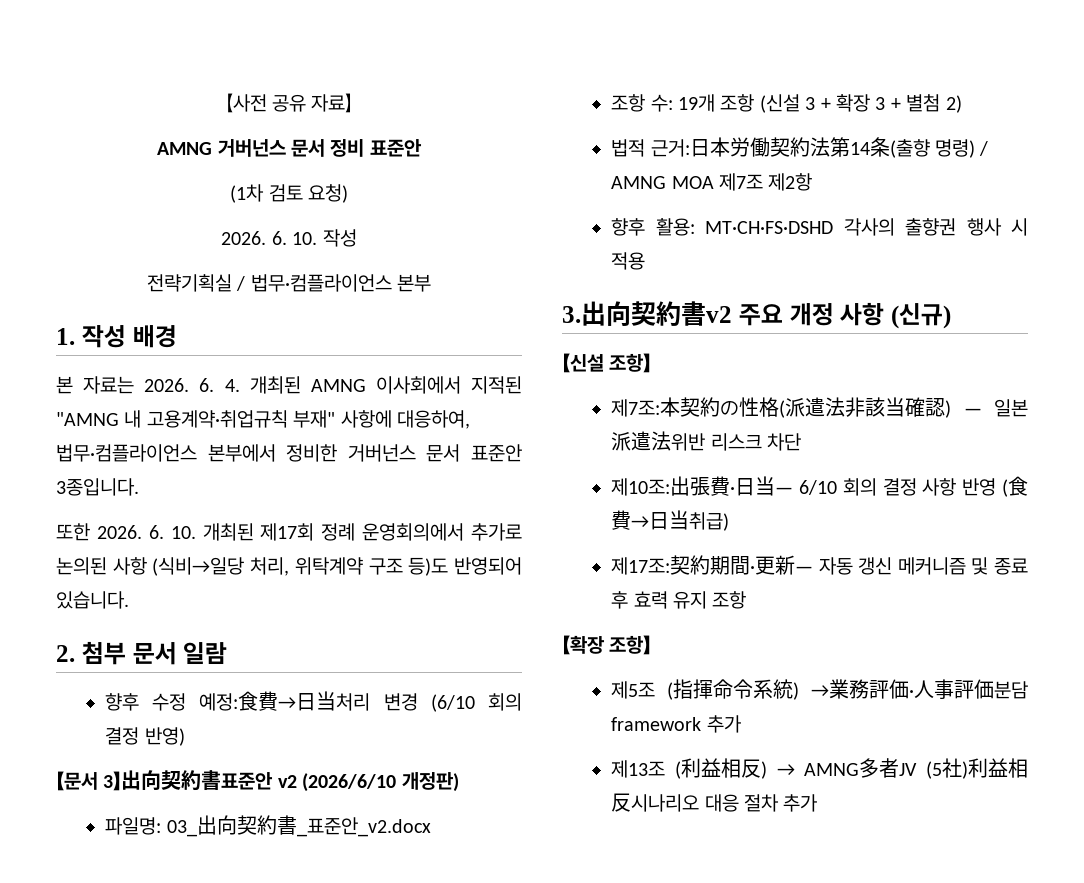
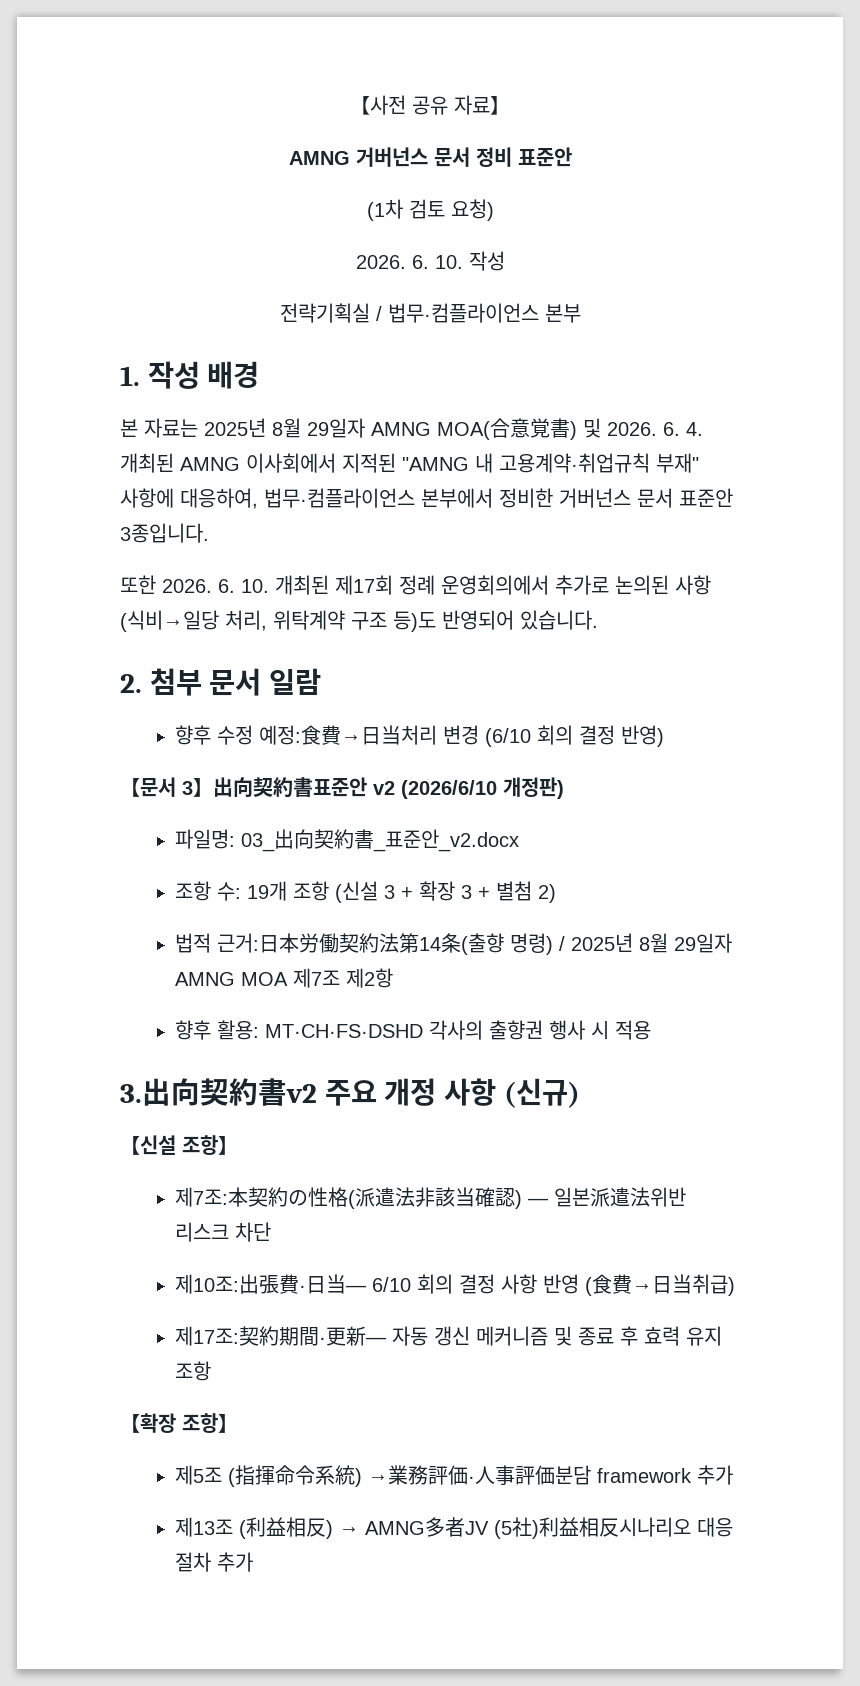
(135, 385) none -> [204,418,601,440] 2025년 8월 29일자 AMNG MOA(合意覚書) 및
(989, 148) none -> [570,933,732,953] 2025년 8월 29일자

